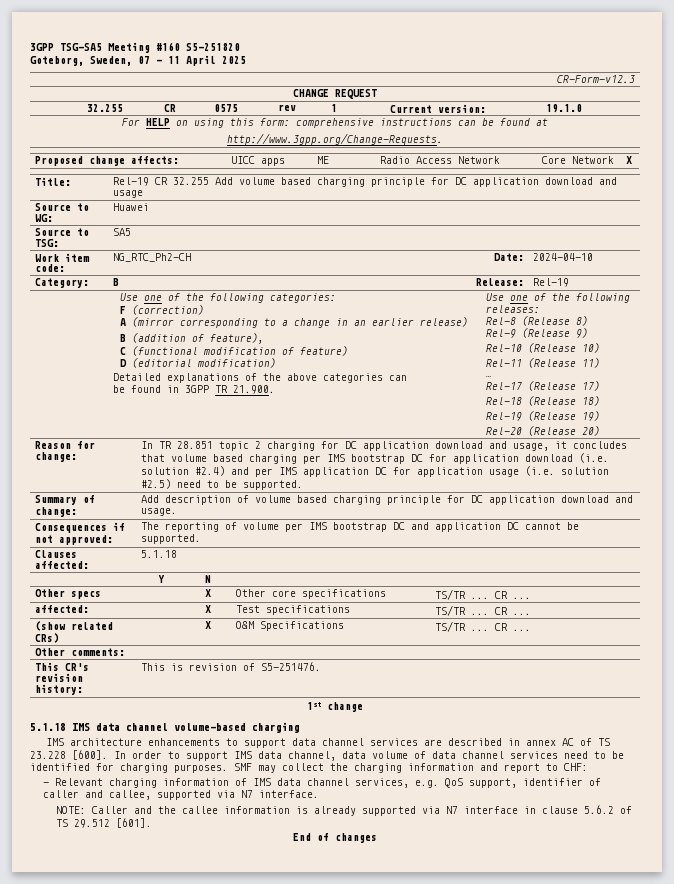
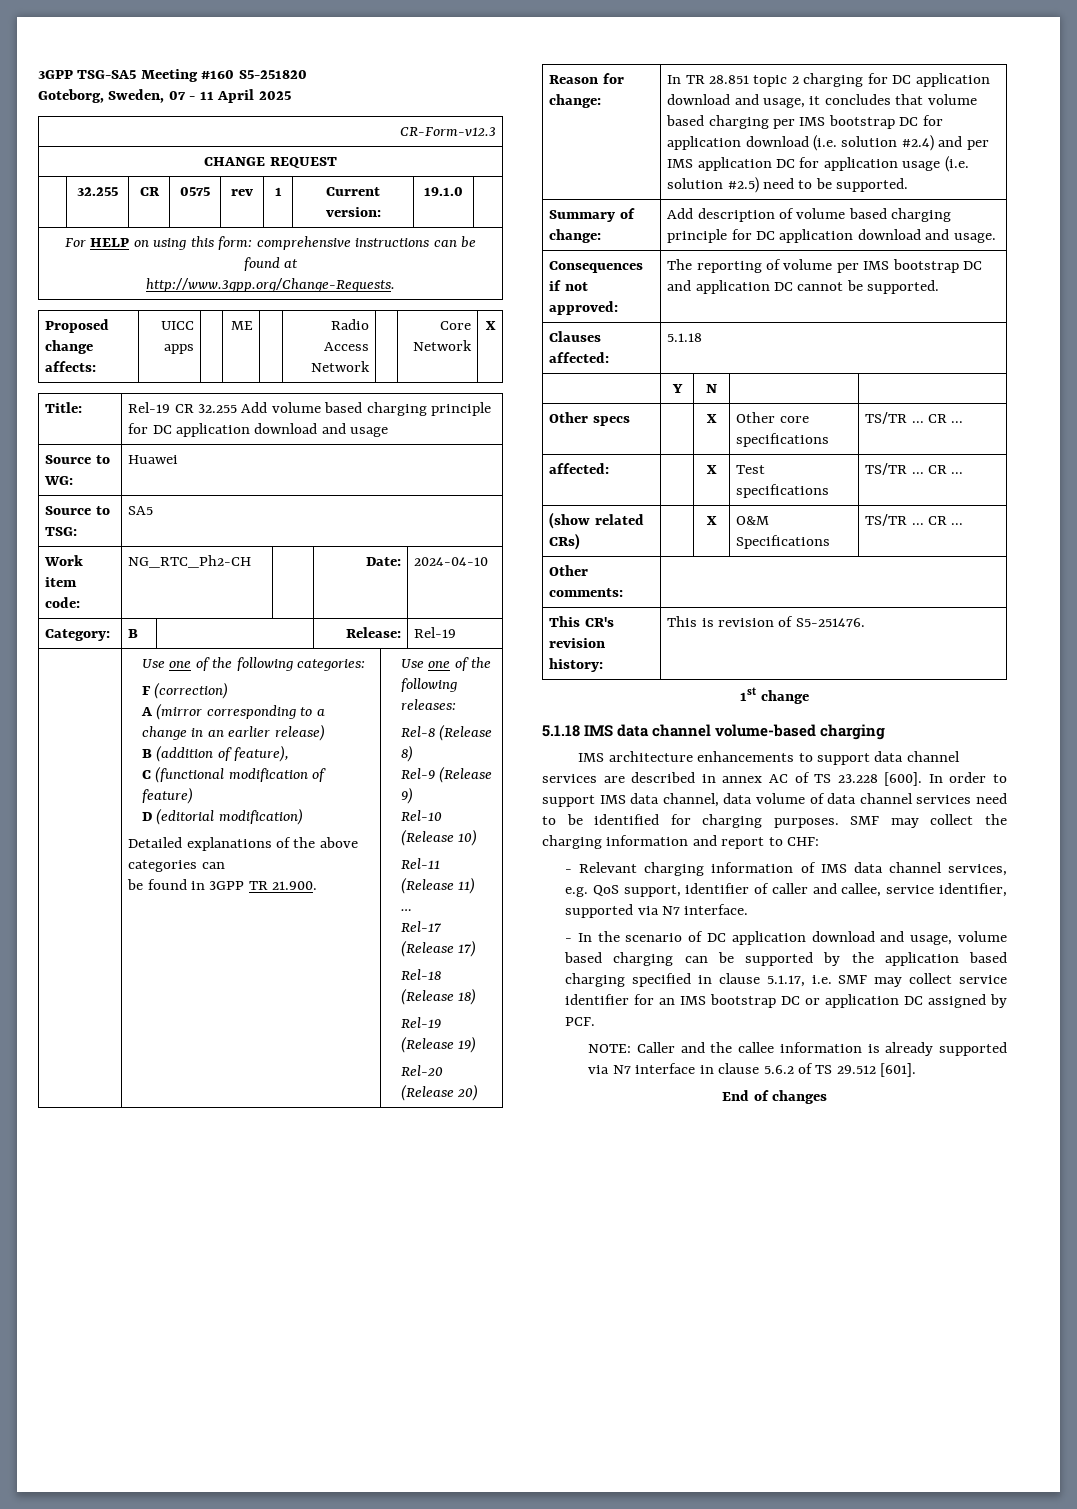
(151, 795) none -> [886,883,1008,897] service identifier,
(319, 794) none -> [565,931,1007,945] [564,952,1008,966] [565,973,1007,987] [565,994,1007,1008] [565,1017,596,1026] // - In the scenario of DC application download and usage, volume based charging can be supported by the application based charging specified in clause 5.1.17, i.e. SMF may collect service identifier for an IMS bootstrap DC or application DC assigned by PCF.

